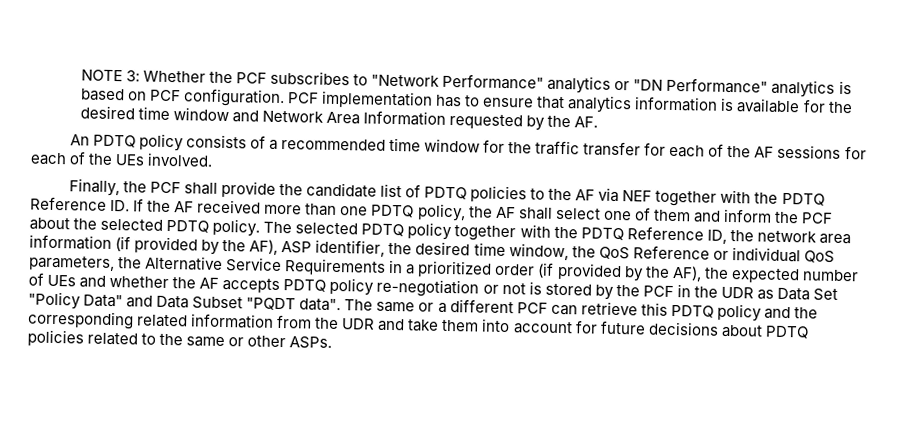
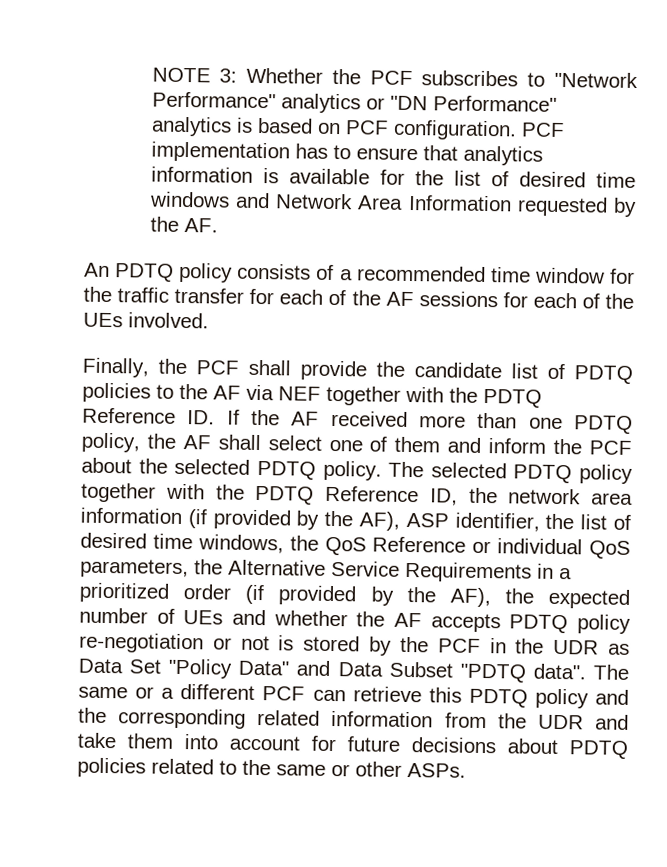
[79,105,229,122] desired time window -> [453,170,637,188] [148,191,230,208] list of desired time windows
[415,241,569,261] desired time window, -> [580,514,631,530] [80,532,284,554] list of desired time windows,
[246,297,297,311] "PQDT -> [459,663,526,683] "PDTQ

